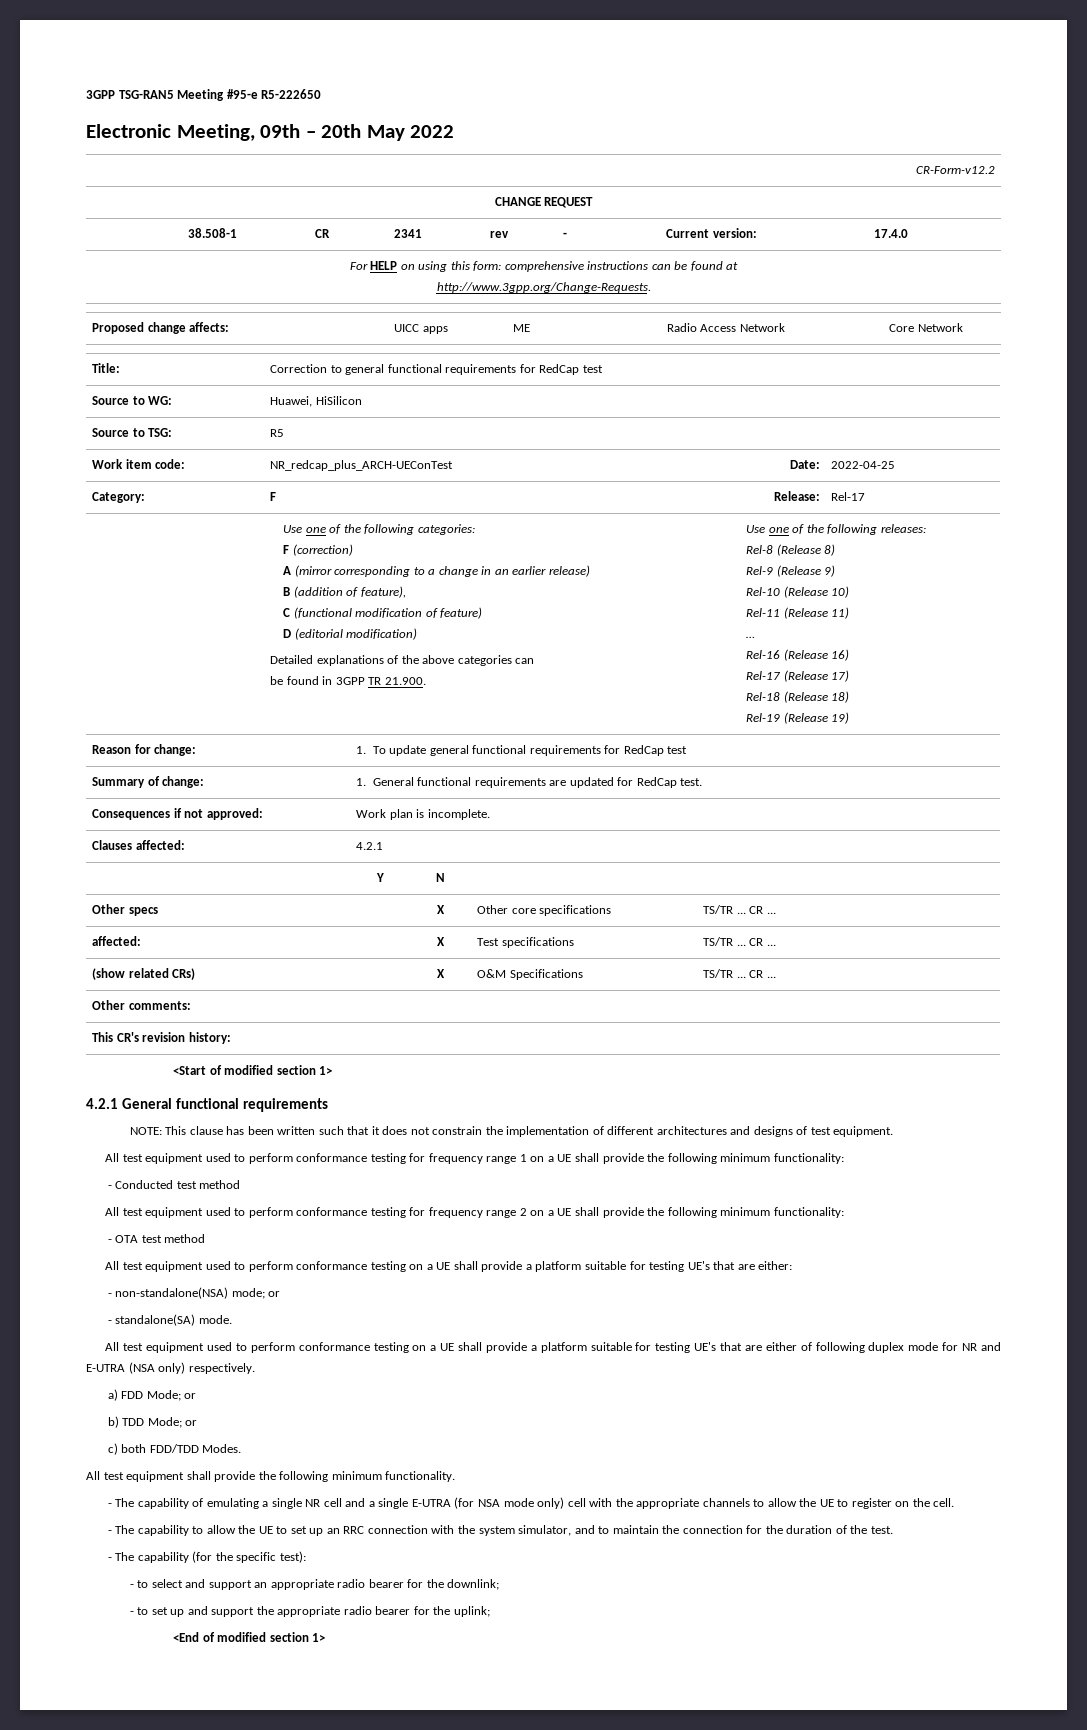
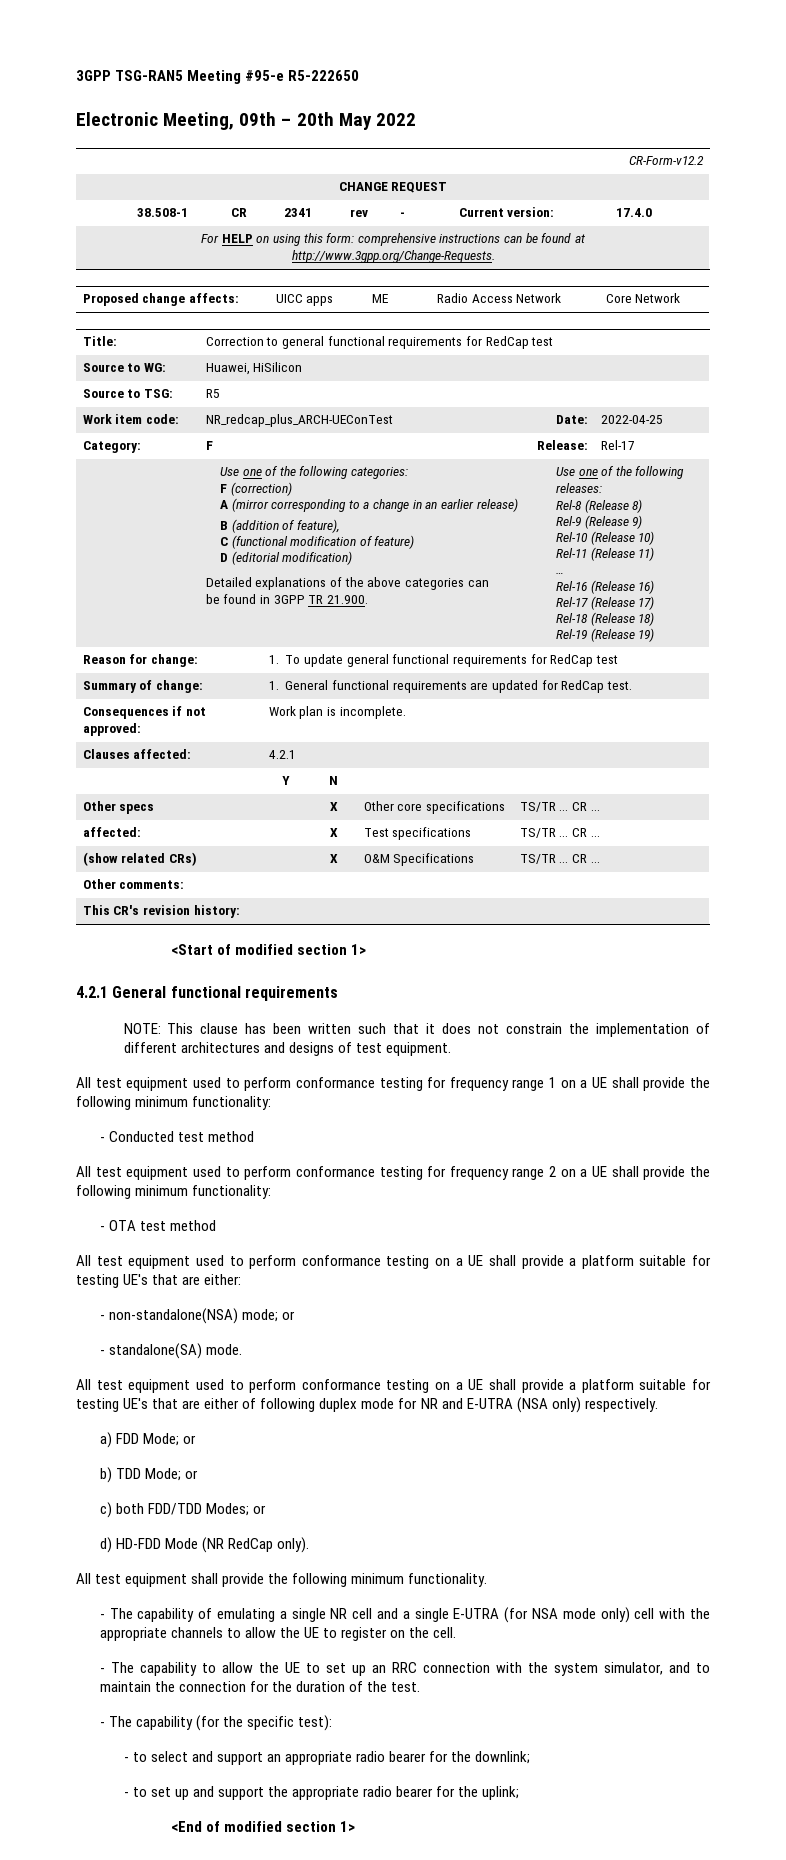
[202,1444,242,1453] Modes. -> [205,1503,266,1516] [99,1537,310,1553] Modes; or // d) HD-FDD Mode (NR RedCap only).

